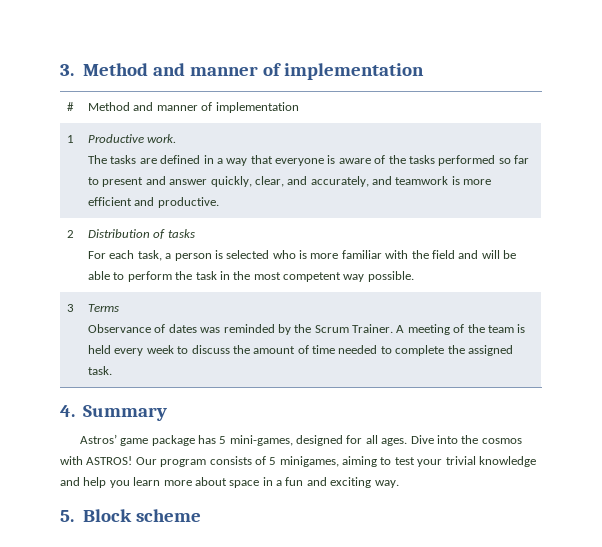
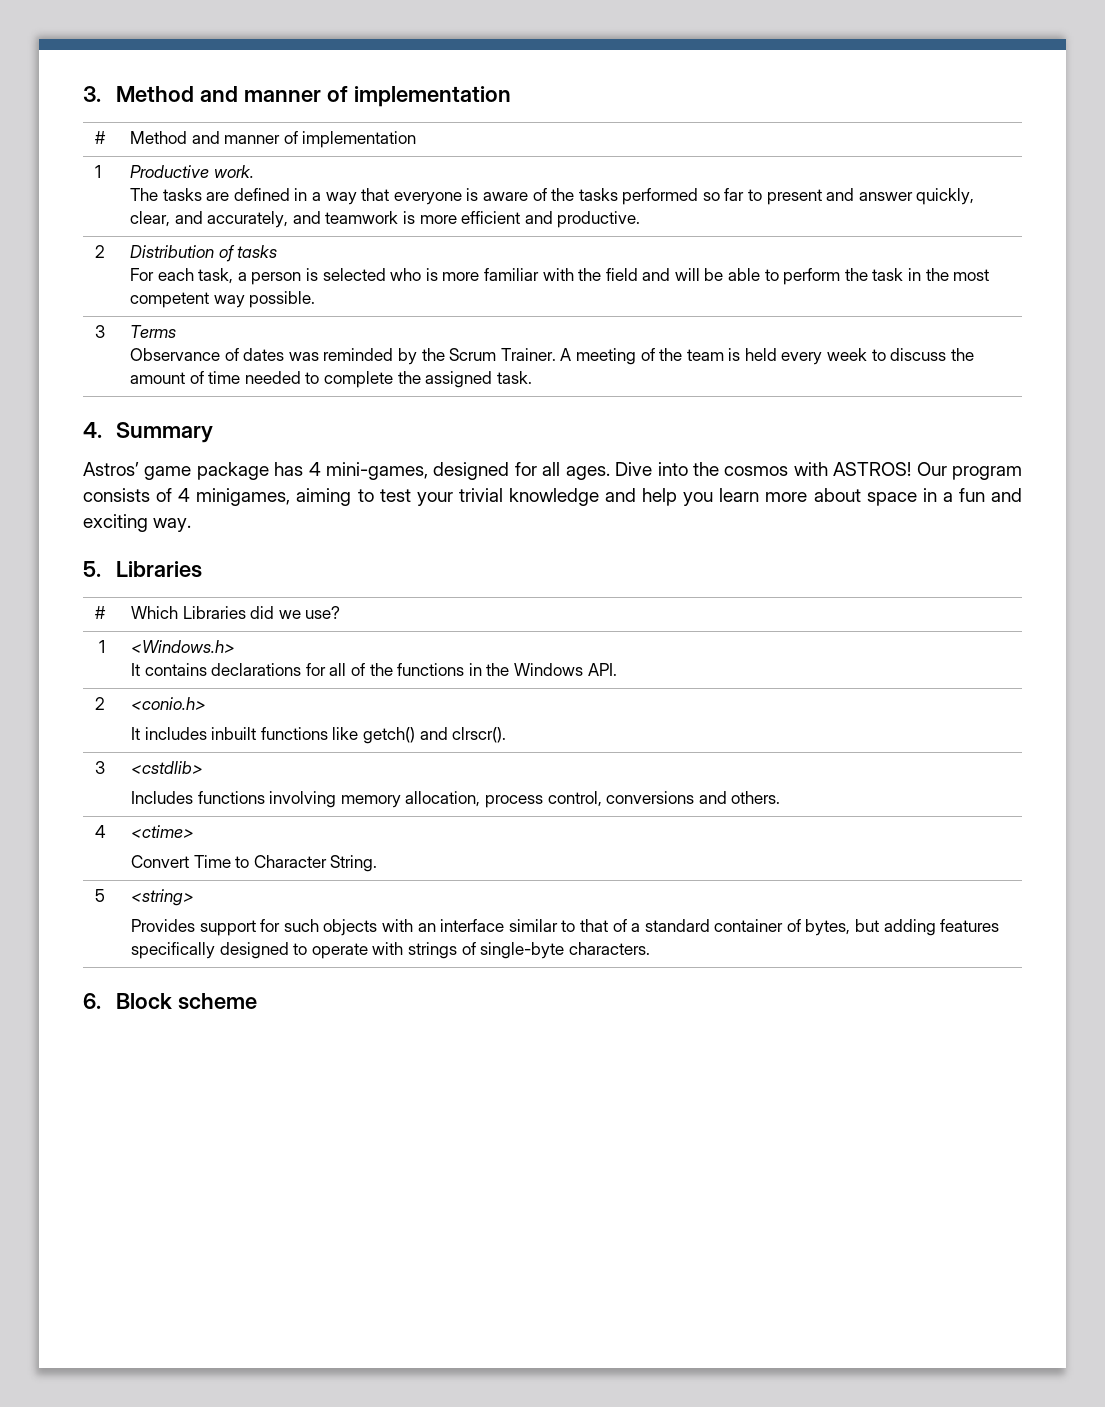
[219,436,227,444] 5 -> [308,462,321,476] 4
[269,457,277,465] 5 -> [178,488,191,502] 4
(74, 516) none -> [115,561,202,578] [95,606,107,619] [131,606,341,619] [98,640,105,653] [131,640,236,653] [131,663,617,676] [95,697,106,710] [131,697,207,710] [131,727,507,744] [95,761,106,774] [131,761,204,774] [131,791,781,808] [95,825,107,838] [131,825,195,838] [131,855,378,872] [95,889,106,902] [131,889,195,906] [131,919,1000,936] [131,942,650,959] [83,993,101,1009] Libraries // # | Which Libraries did we use? // 1 | <Windows.h> // It contains declarations for all of the functions in the Windows API. // 2 | <conio.h> // It includes inbuilt functions like getch() and clrscr(). // 3 | <cstdlib> // Includes functions involving memory allocation, process control, conversions and others. // 4 | <ctime> // Convert Time to Character String. // 5 | <string> // Provides support for such objects with an interface similar to that of a standard container of bytes, but adding features specifically designed to operate with strings of single-byte characters. // 6.

